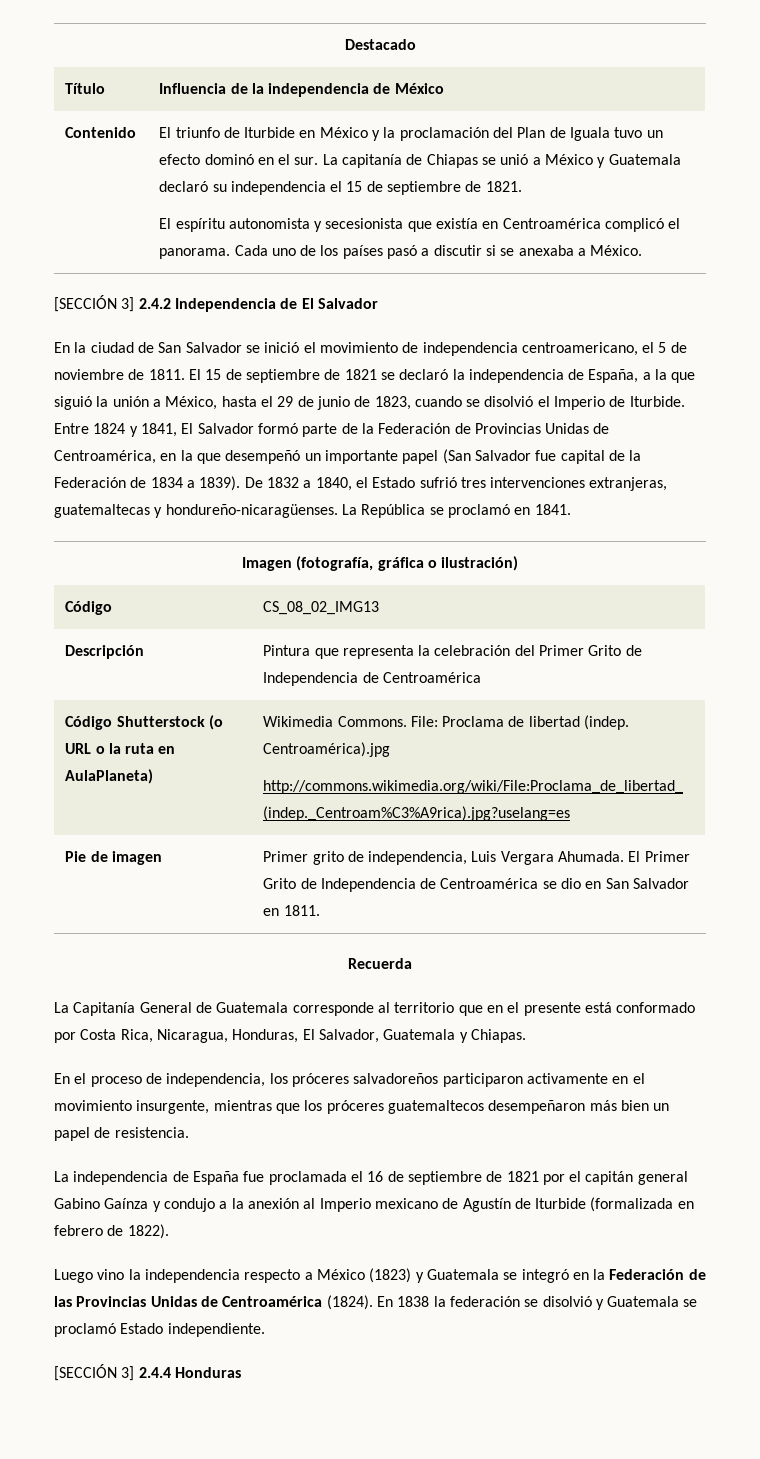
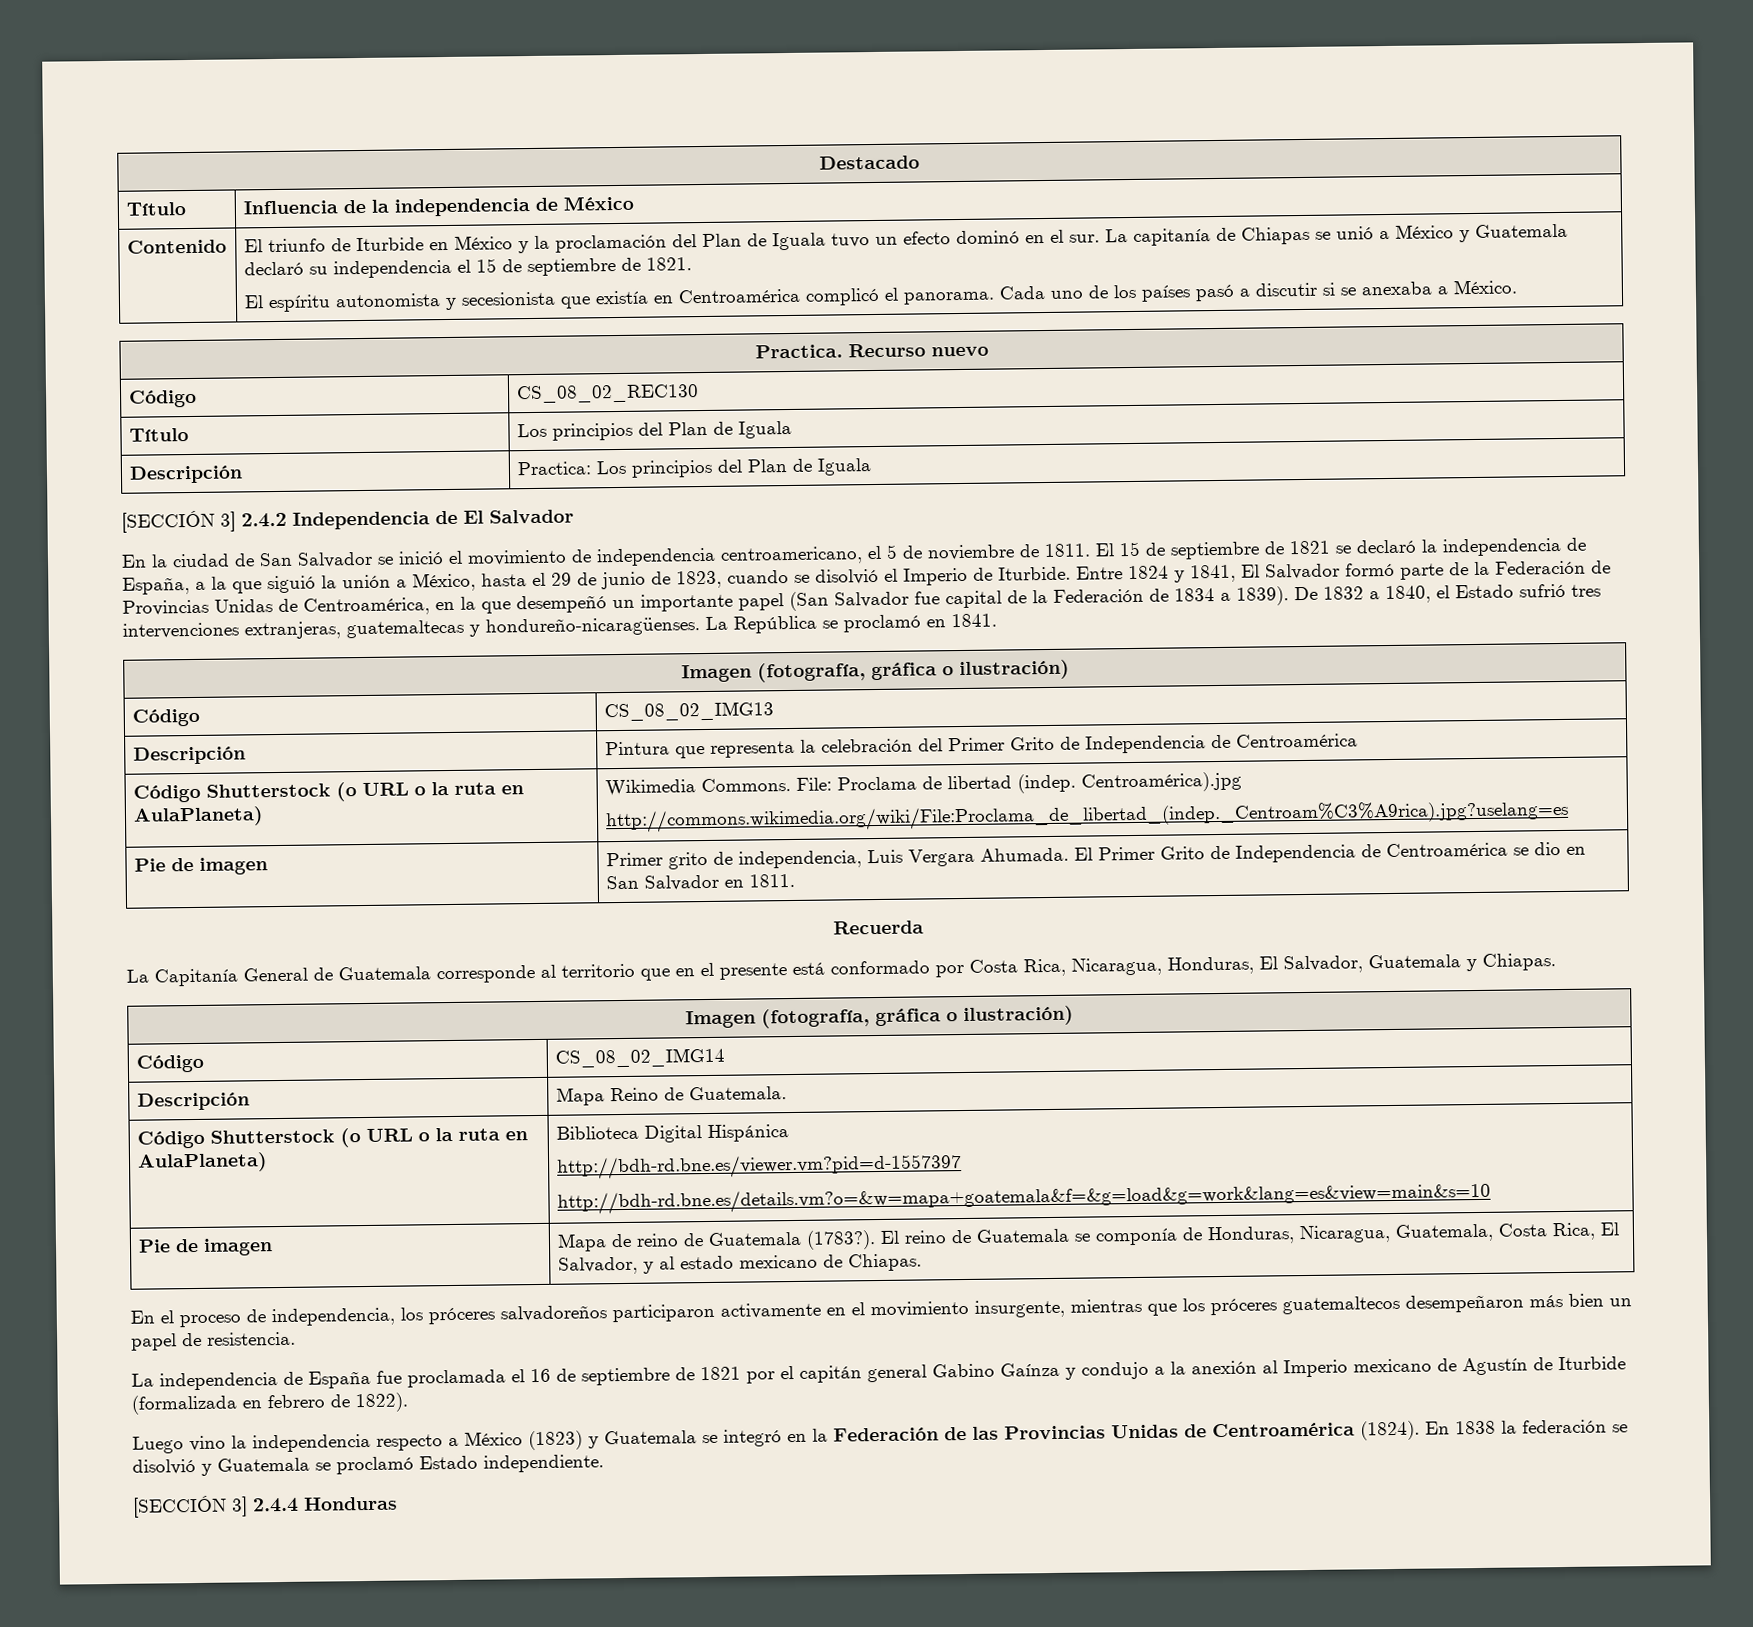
(643, 250) none -> [754,343,989,359] [128,389,197,408] [515,384,699,404] [128,428,189,442] [516,420,792,441] [128,465,243,484] [516,458,872,478] // Practica. Recurso nuevo // Código | CS_08_02_REC130 // Título | Los principios del Plan de Iguala // Descripción | Practica: Los principios del Plan de Iguala
(526, 1036) none -> [685,1005,1074,1029] [135,1054,204,1073] [554,1047,725,1068] [136,1092,250,1111] [555,1086,787,1106] [136,1127,528,1149] [136,1152,268,1173] [555,1124,789,1143] [556,1153,962,1180] [556,1181,1491,1215] [137,1238,273,1256] [556,1222,1619,1252] [557,1253,922,1275] // Imagen (fotografía, gráfica o ilustración) // Código | CS_08_02_IMG14 // Descripción | Mapa Reino de Guatemala. // Código Shutterstock (o URL o la ruta en AulaPlaneta) | Biblioteca Digital Hispánica // http://bdh-rd.bne.es/viewer.vm?pid=d-1557397 // http://bdh-rd.bne.es/details.vm?o=&w=mapa+goatemala&f=&g=load&g=work&lang=es&view=main&s=10 // Pie de imagen | Mapa de reino de Guatemala (1783?). El reino de Guatemala se componía de Honduras, Nicaragua, Guatemala, Costa Rica, El Salvador, y al estado mexicano de Chiapas.

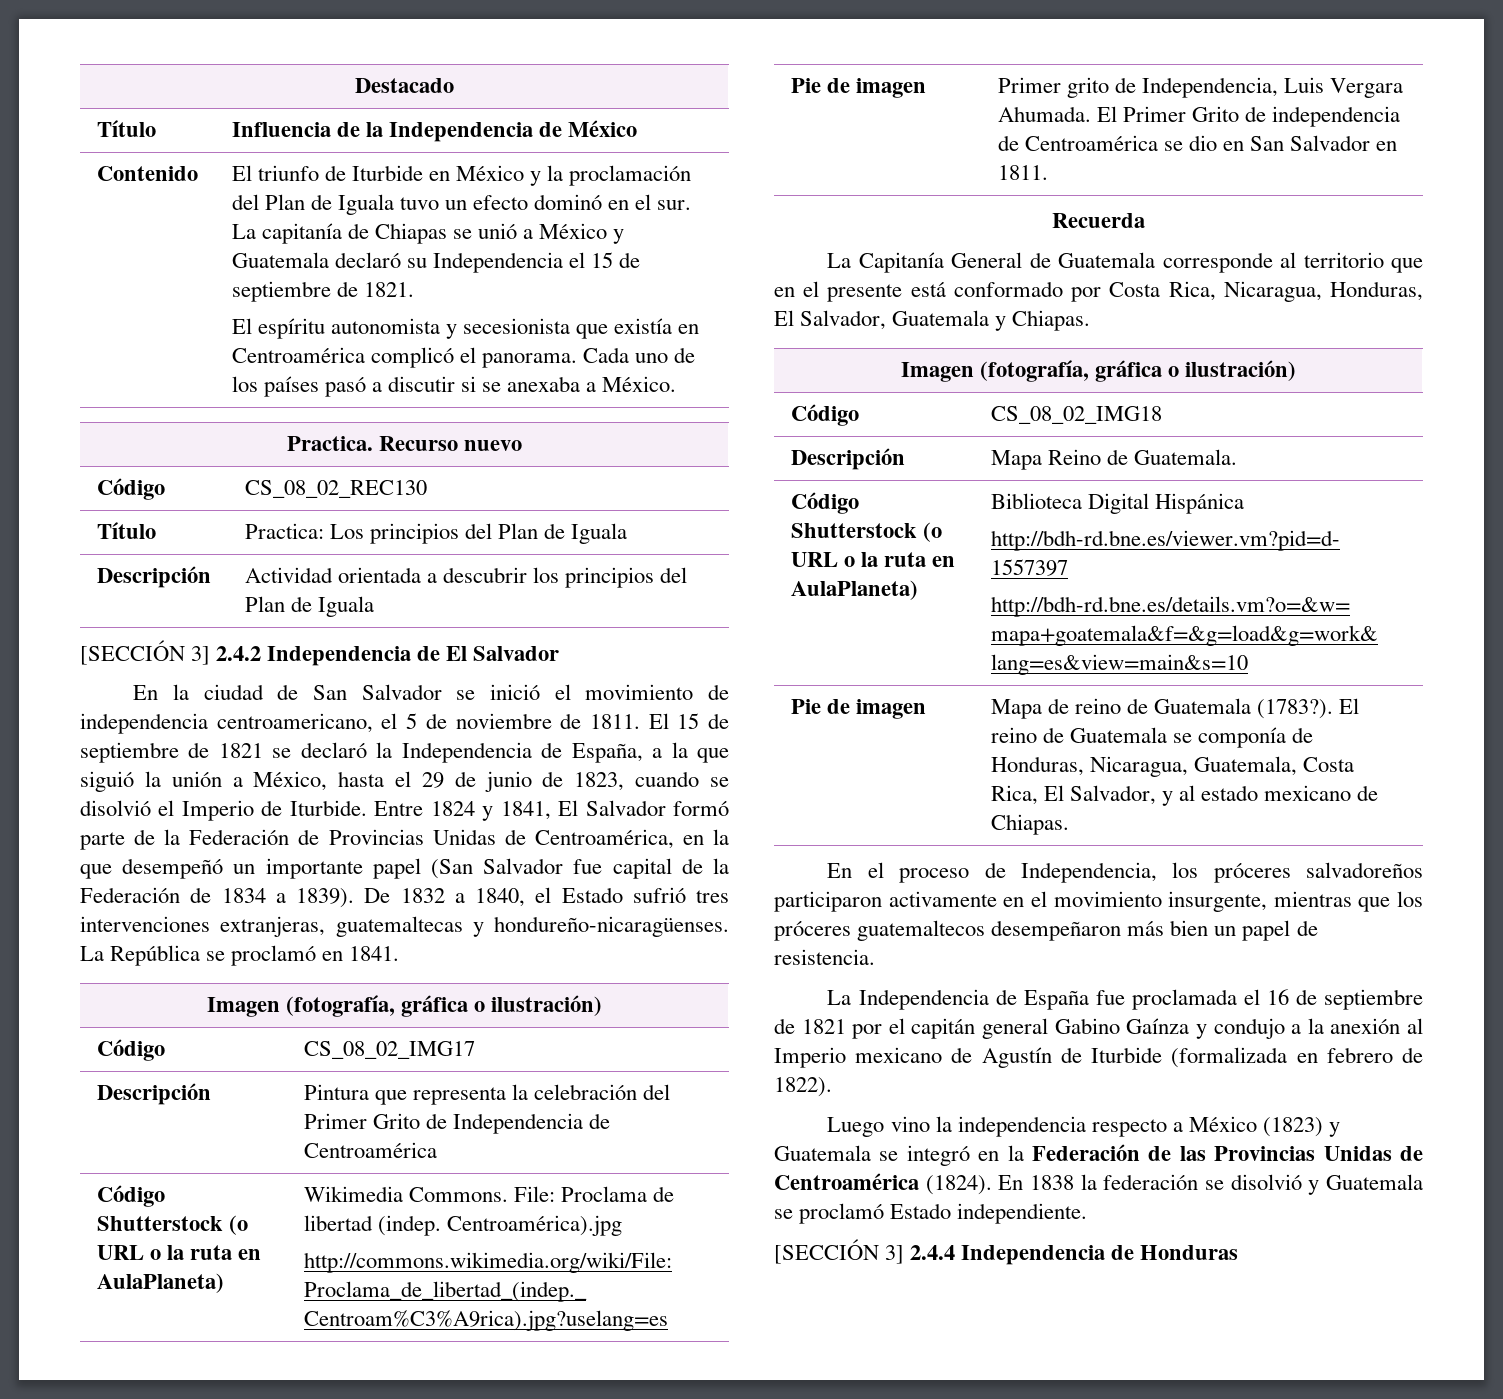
[393,198,530,217] independencia -> [388,122,533,142] Independencia
[332,259,452,279] independencia -> [432,252,563,273] Independencia
(189, 435) none -> [244,523,324,539] Practica:
[516,460,627,476] Practica: Los -> [244,567,559,583] Actividad orientada a descubrir los
[1442,537,1562,557] independencia -> [401,742,532,763] Independencia
[603,701,774,722] CS_08_02_IMG13 -> [303,1041,475,1059] CS_08_02_IMG17
[737,850,862,869] independencia, -> [1141,77,1278,98] Independencia,
[1234,844,1356,863] Independencia -> [1271,106,1400,127] independencia
[554,1047,725,1068] CS_08_02_IMG14 -> [990,406,1162,424] CS_08_02_IMG18
[271,1307,395,1327] independencia, -> [1020,862,1157,883] Independencia,
[159,1372,278,1391] independencia -> [858,989,989,1010] Independencia
(299, 1505) none -> [961,1245,1135,1265] Independencia de

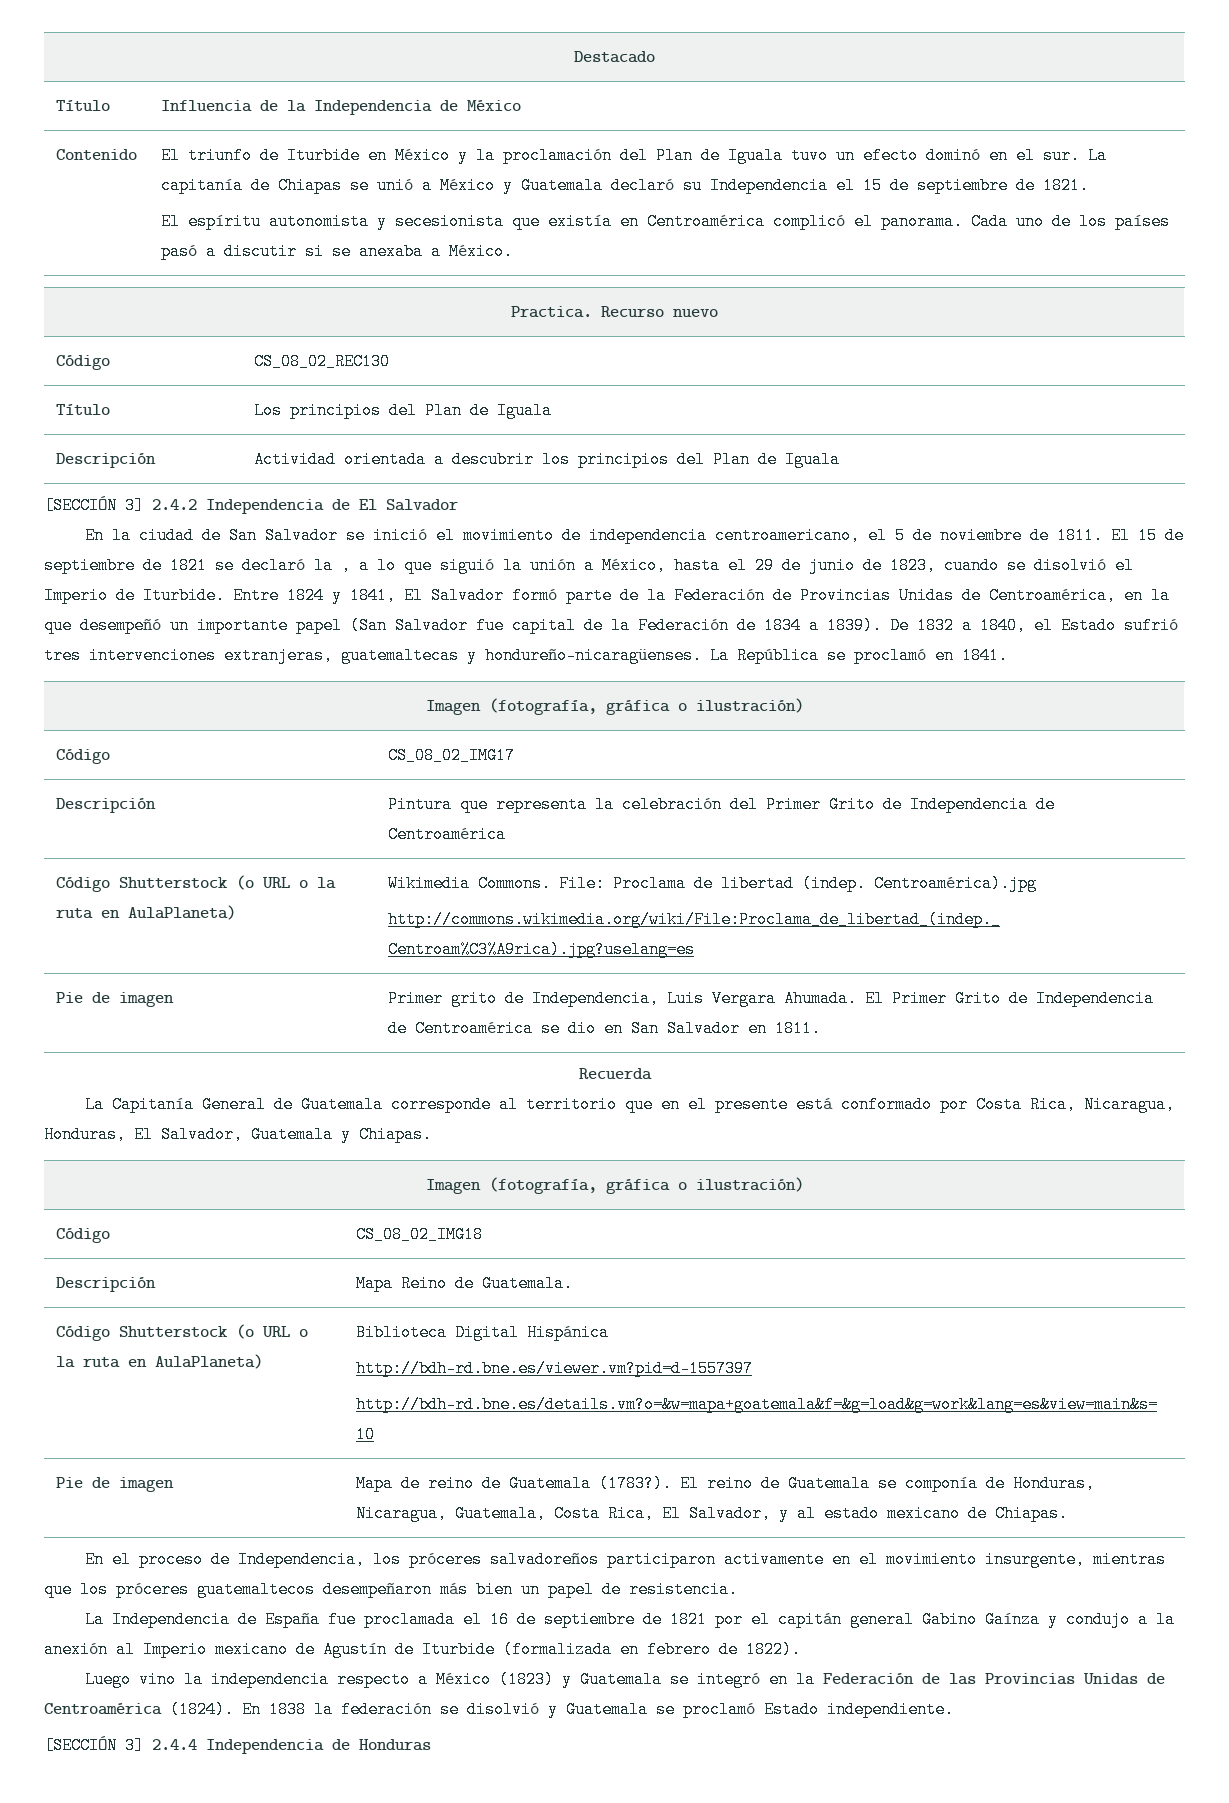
[244,523,324,539] Practica: -> (110, 409) none
[401,742,688,763] Independencia de España, a la -> [341,557,396,574] , a lo
[1271,106,1400,127] independencia -> [1035,990,1154,1007] Independencia

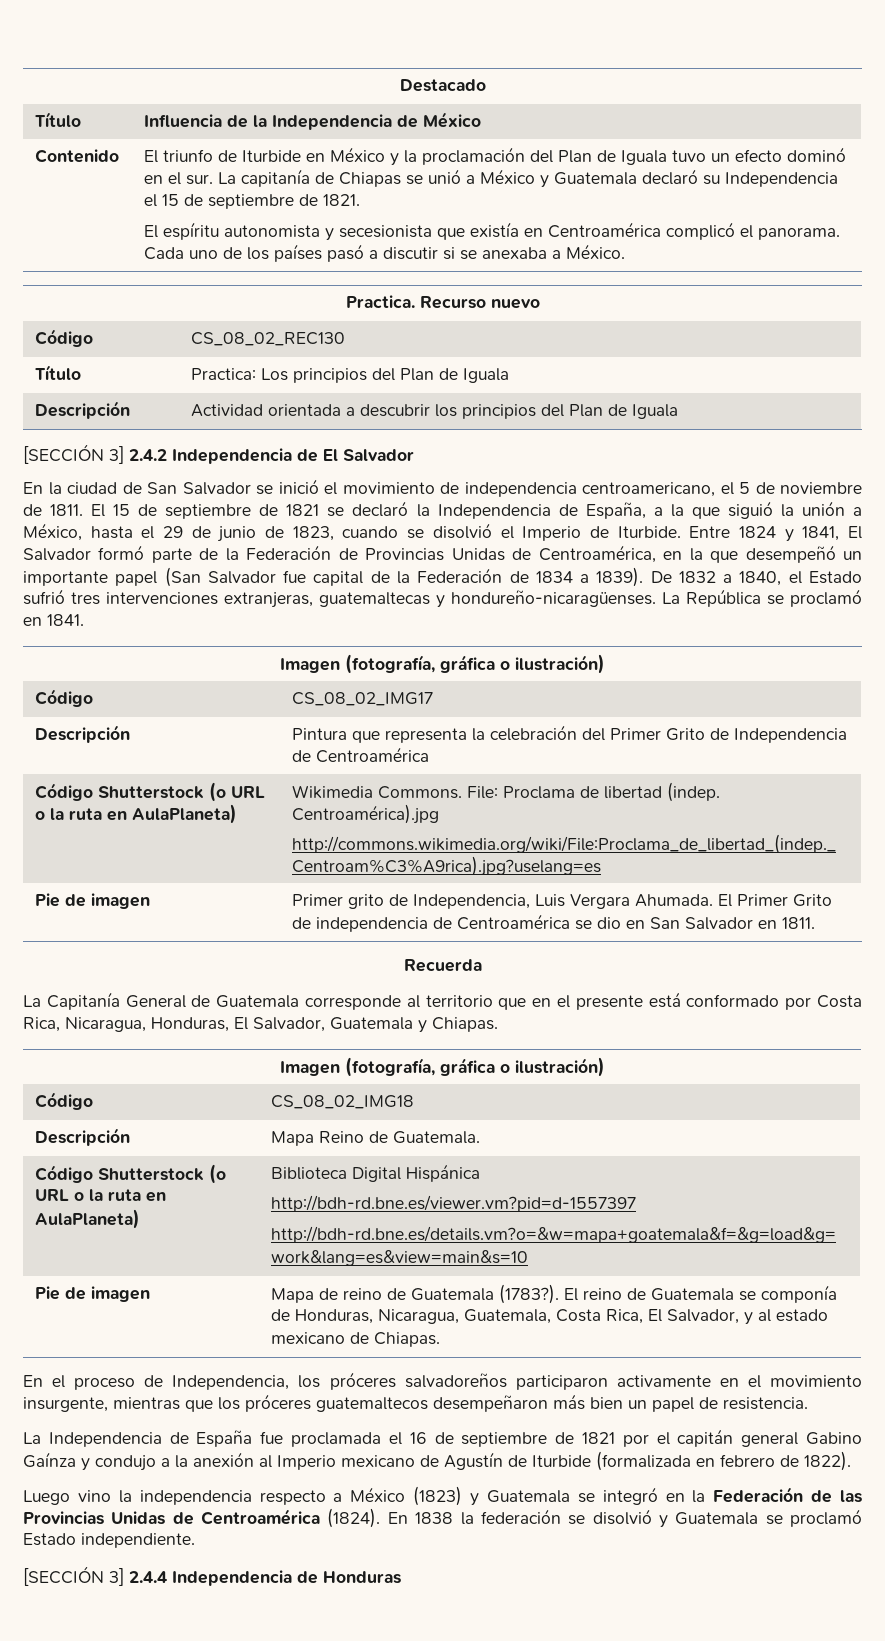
(110, 409) none -> [191,368,257,380] Practica:
[341,557,396,574] , a lo -> [437,502,684,519] Independencia de España, a la
[1035,990,1154,1007] Independencia -> [316,917,429,932] independencia

